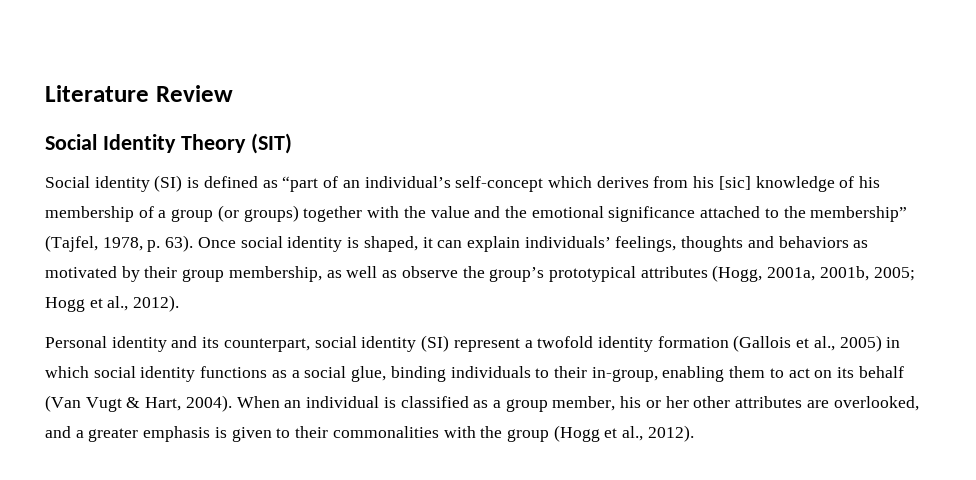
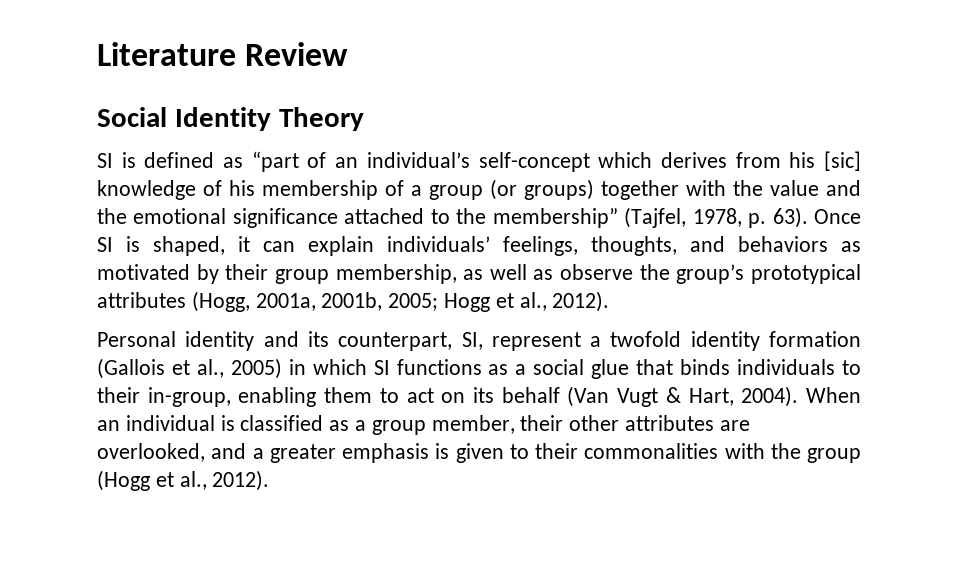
[250,133,292,154] [45,175,183,192] (SIT) // Social identity (SI) -> [97,153,113,168] // SI
[240,236,343,252] social identity -> [97,237,113,252] SI
[681,236,744,252] thoughts -> [591,236,677,256] thoughts,
[314,335,450,352] social identity (SI) -> [461,332,483,350] SI,
[93,366,196,382] social identity -> [373,360,390,375] SI
[351,366,446,382] glue, binding -> [591,359,731,379] glue that binds
[620,396,689,408] his or her -> [520,415,564,431] their

